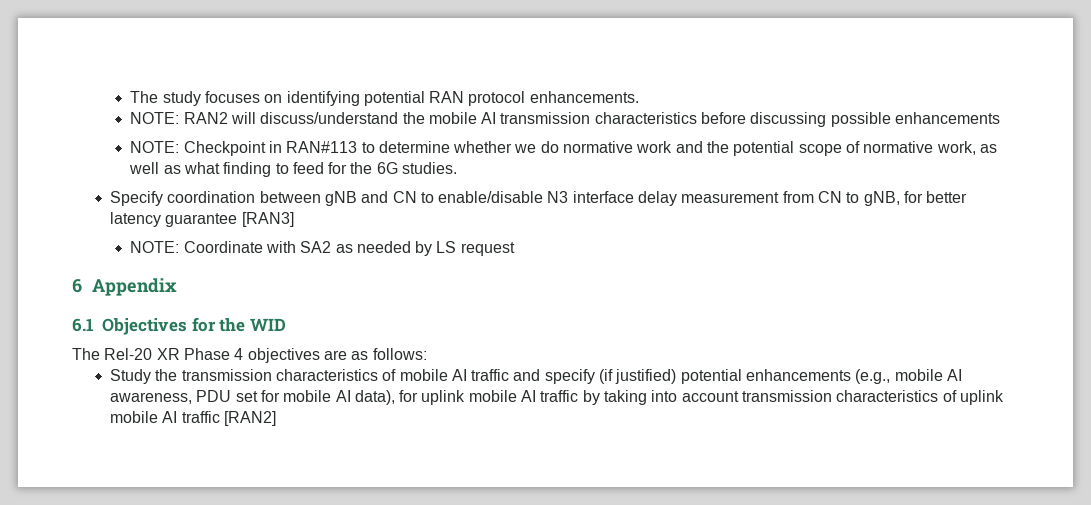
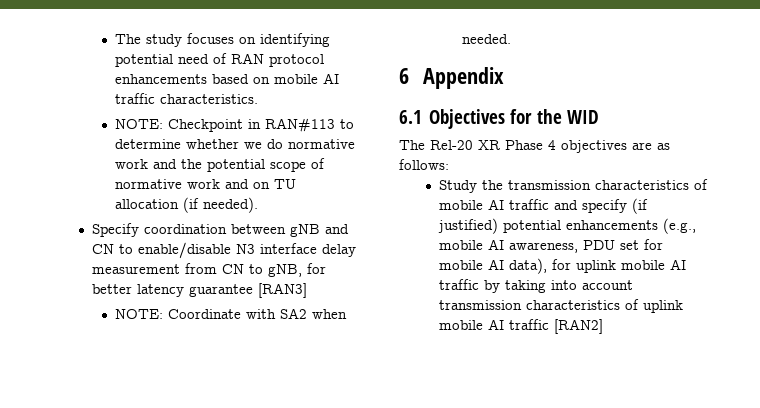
[429,91,639,106] [130,112,1001,127] RAN protocol enhancements. // NOTE: RAN2 will discuss/understand the mobile AI transmission characteristics before discussing possible enhancements -> [178,53,325,67] [115,73,340,84] [115,93,259,104] need of RAN protocol enhancements based on mobile AI traffic characteristics.
[936,141,997,155] [129,162,458,177] work, as well as what finding to feed for the 6G studies. -> [187,179,297,189] [115,197,259,213] work and on TU allocation (if needed).
[335,241,515,256] as needed by LS request -> [312,309,348,319] [462,34,512,44] when needed.

